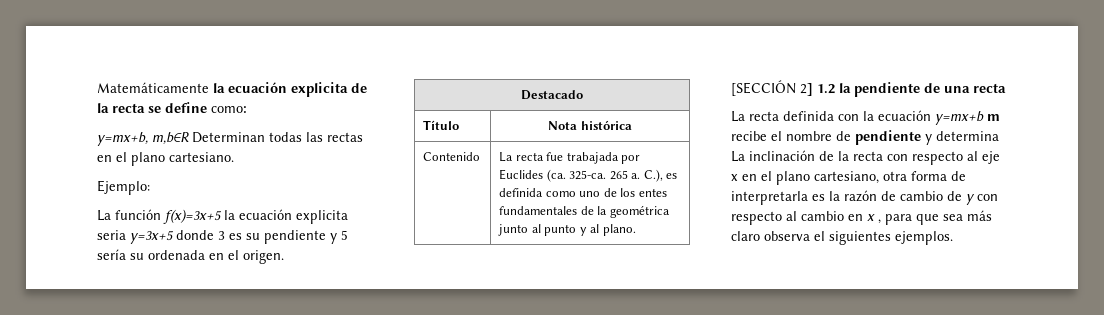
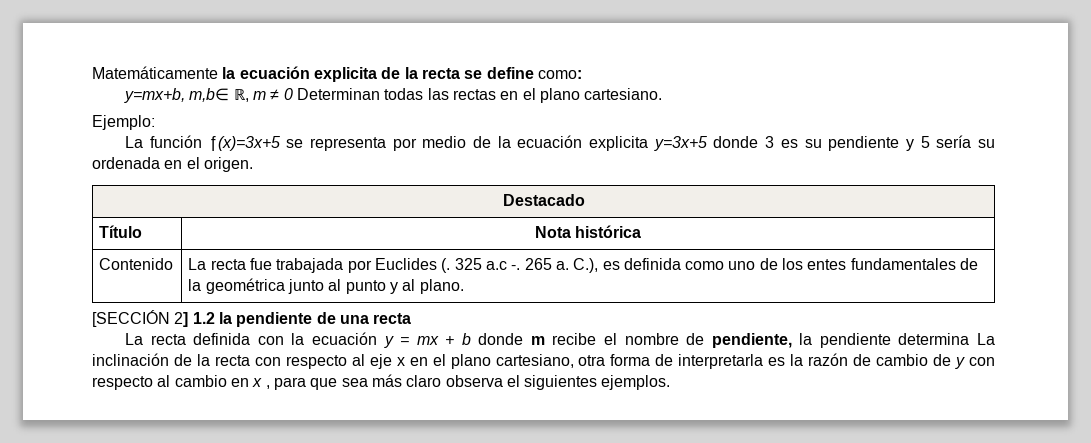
[152,132,189,144] m,b∈R -> [189,88,293,102] m,b∈ ℝ, m ≠ 0
[163,209,348,224] [97,230,126,240] f(x)=3x+5 la ecuación explicita seria -> [208,135,649,151] ƒ(x)=3x+5 se representa por medio de la ecuación explicita
[546,169,607,182] (ca. 325-ca. -> [441,258,521,273] (. 325 a.c -.
[935,111,984,125] y=mx+b -> [383,333,524,348] y = mx + b donde
[855,130,932,145] pendiente y -> [711,333,891,348] pendiente, la pendiente

